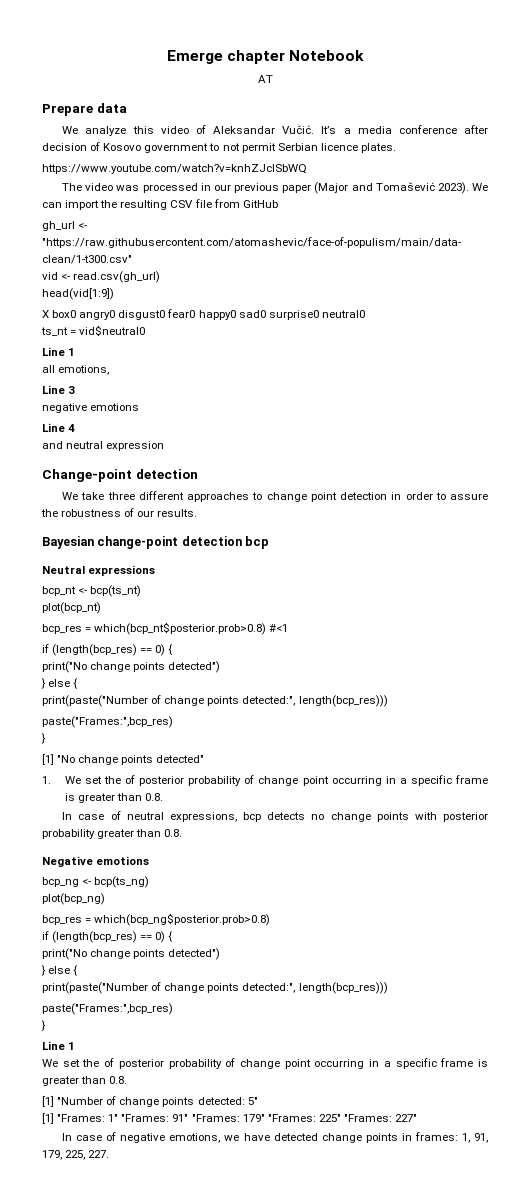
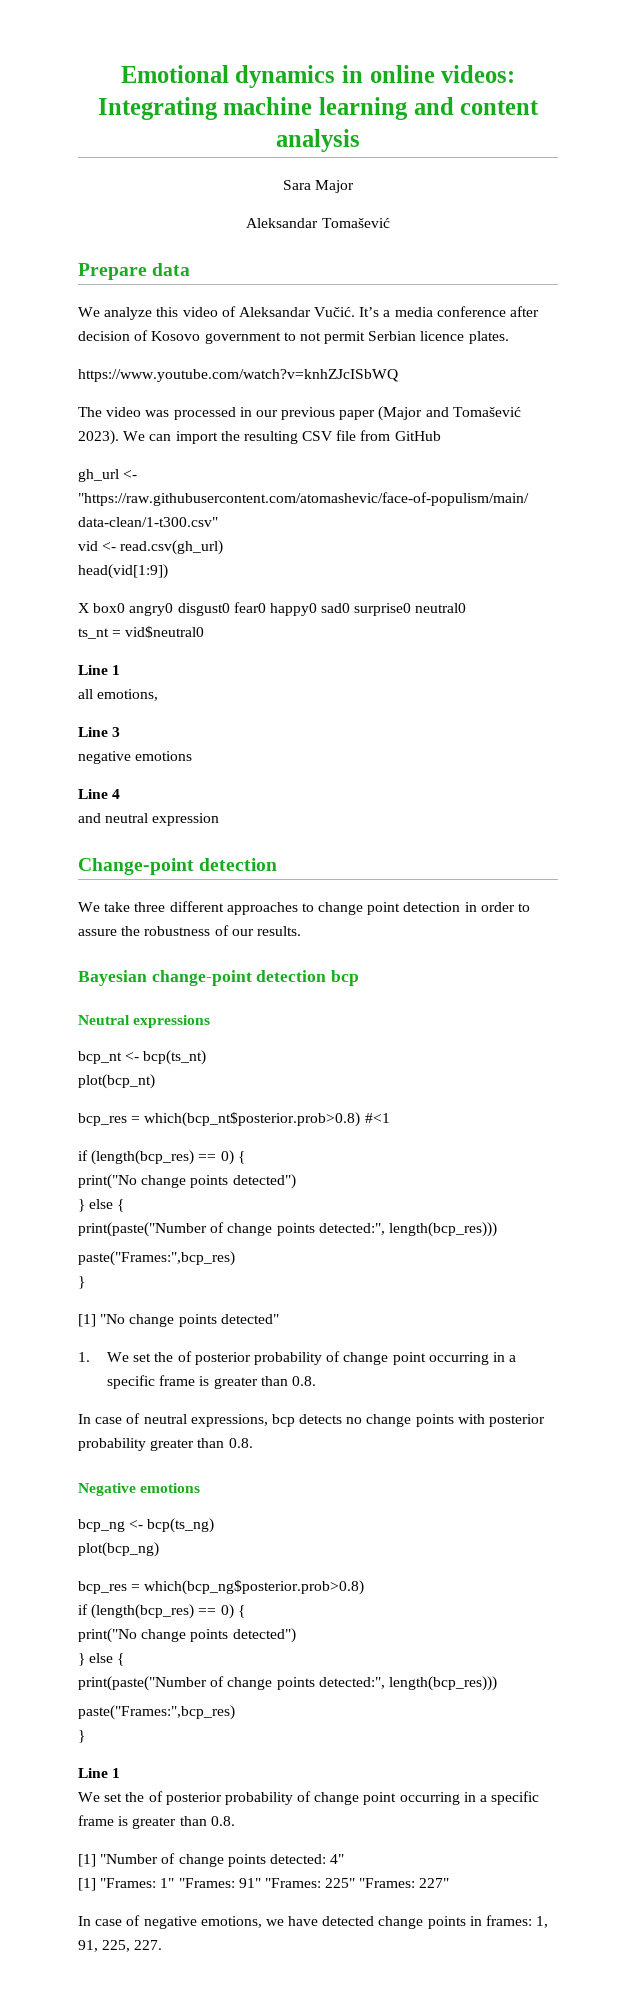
[166,50,365,64] [257,75,273,83] Emerge chapter Notebook // AT -> [120,65,516,88] [97,97,540,120] [276,129,360,152] [282,180,355,193] [246,218,390,228] Emotional dynamics in online videos: Integrating machine learning and content analysis // Sara Major // Aleksandar Tomašević
[247,1097,258,1105] 5" -> [330,1854,345,1864] 4"
[242,1114,316,1122] 179" "Frames: -> (321, 1883) none
[42,1150,62,1160] 179, -> (98, 1946) none

